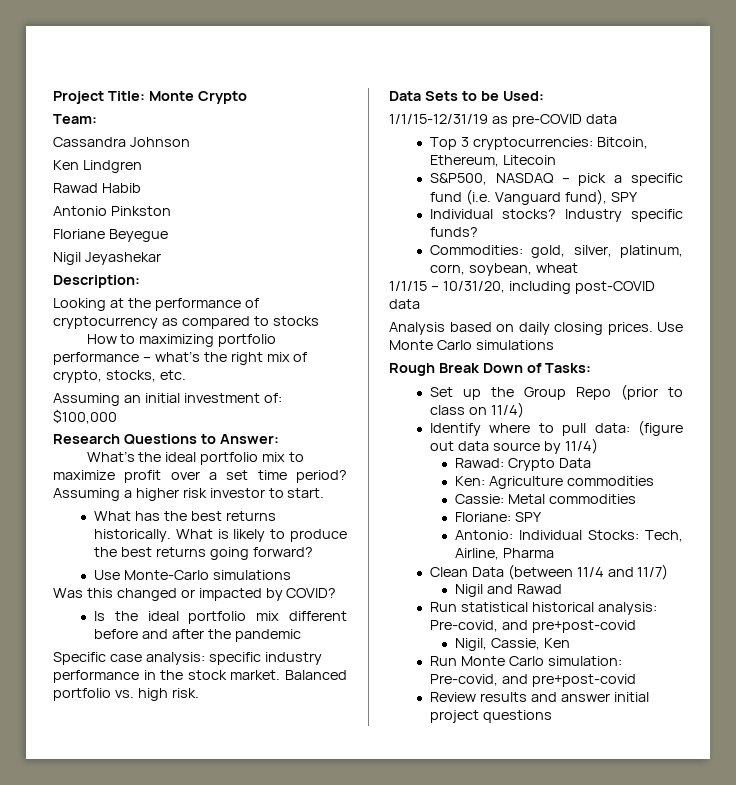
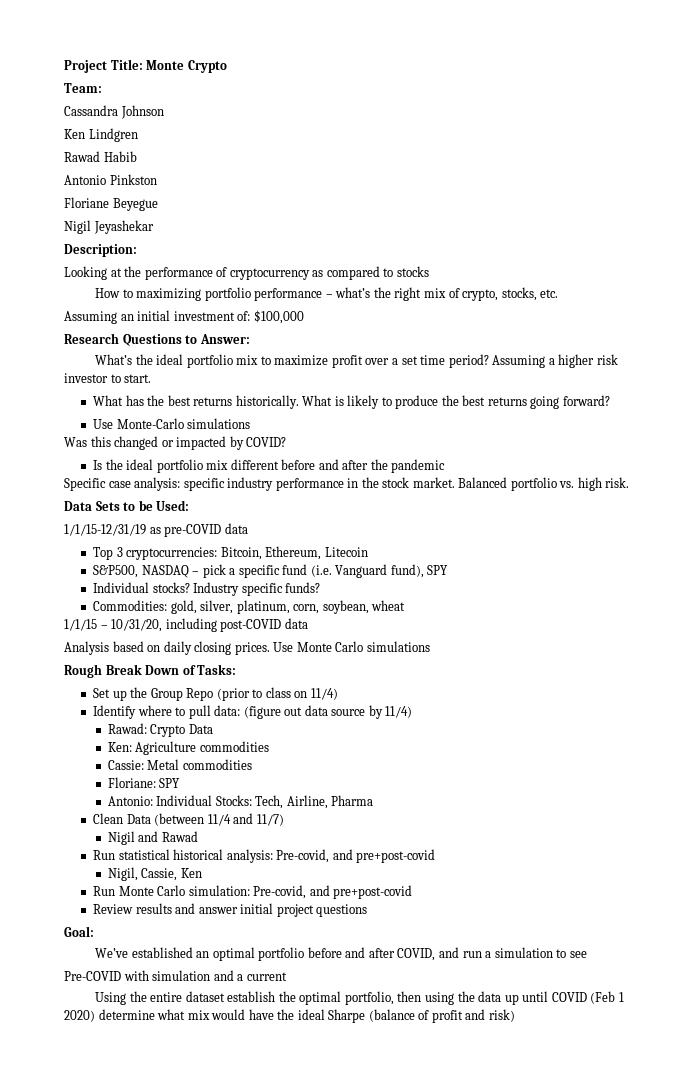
(552, 716) none -> [64,926,94,937] [95,947,587,961] [64,970,287,981] [95,991,624,1005] [64,1009,515,1023] // Goal: // We’ve established an optimal portfolio before and after COVID, and run a simulation to see // Pre-COVID with simulation and a current // Using the entire dataset establish the optimal portfolio, then using the data up until COVID (Feb 1 2020) determine what mix would have the ideal Sharpe (balance of profit and risk)

